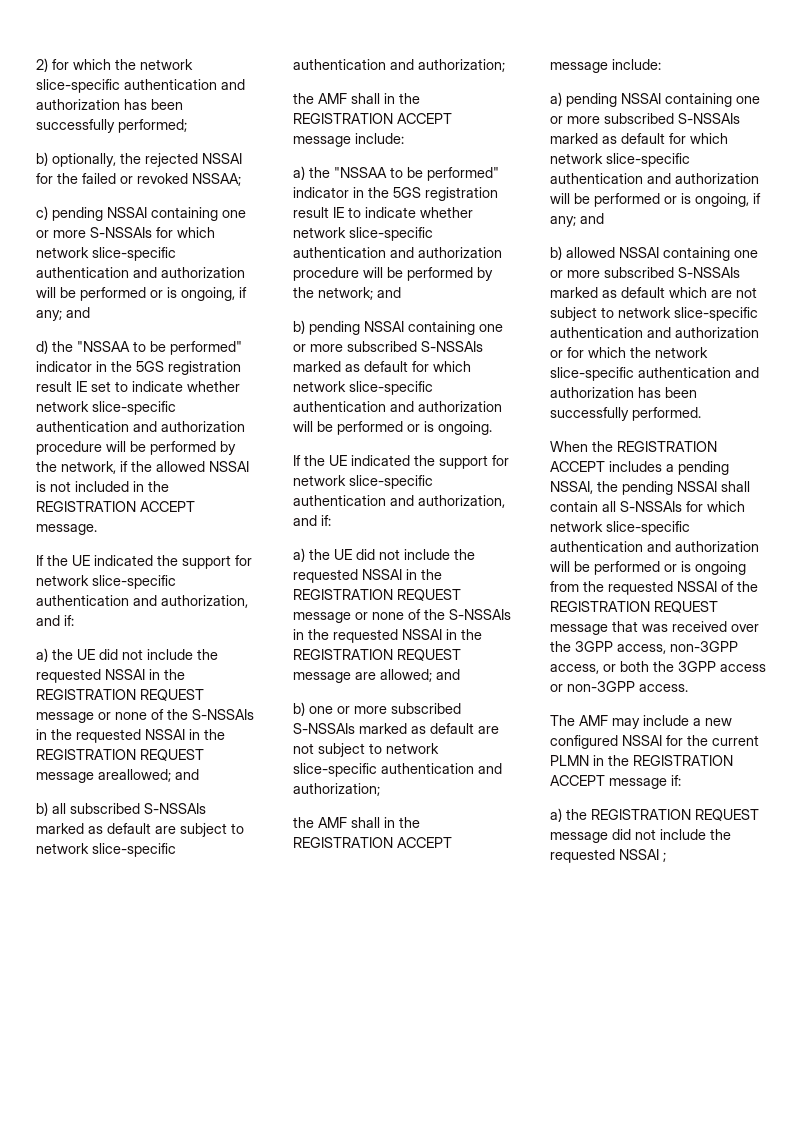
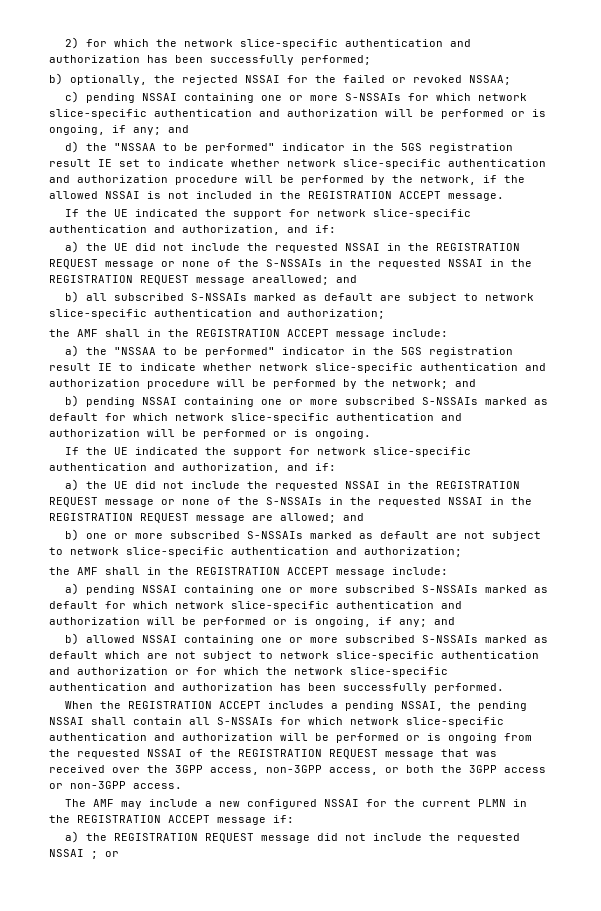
(666, 857) none -> [105,851,119,857] or

